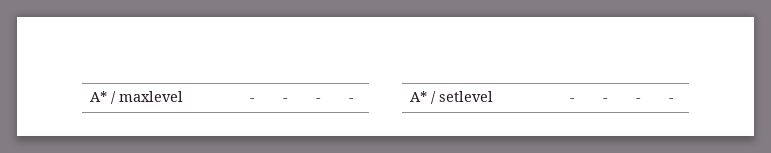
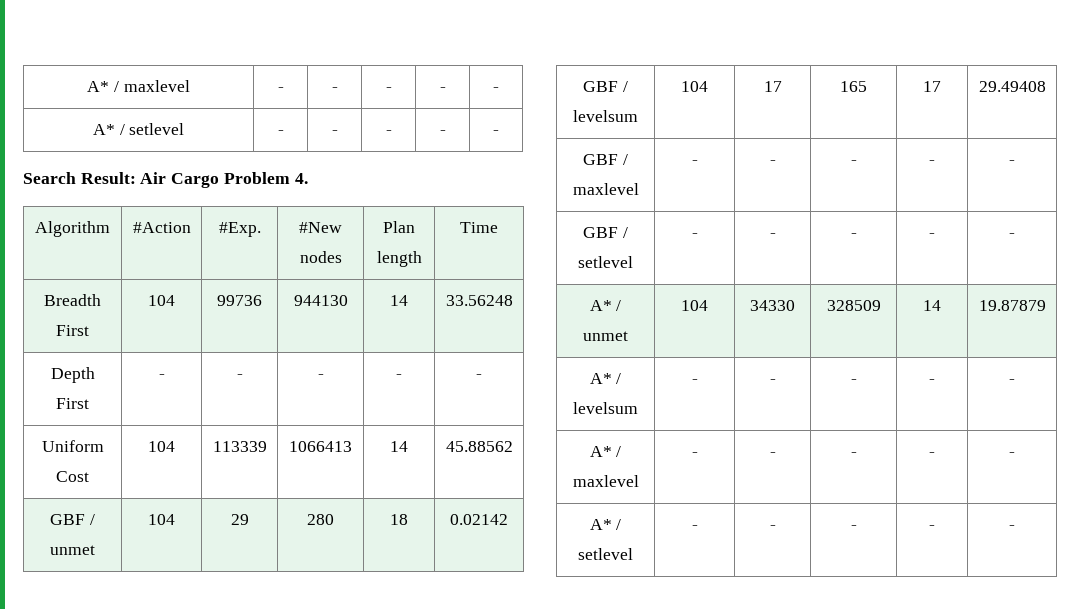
[90,91,184,104] [249,98,255,102] [282,98,288,102] [315,98,321,102] [349,98,354,102] [410,91,494,104] [569,98,575,102] [602,98,608,102] [635,98,641,102] [669,98,674,102] A* / maxlevel | - | - | - | - // A* / setlevel | - | - | - | - -> [87,80,190,92] [277,87,284,92] [331,87,338,92] [385,87,392,92] [439,87,446,92] [493,87,499,92] [92,123,185,135] [277,130,284,135] [331,130,338,135] [385,130,392,135] [439,130,446,135] [493,130,499,135] [23,172,308,188] [35,221,110,237] [132,222,191,233] [218,222,261,237] [299,222,342,233] [299,251,342,263] [383,221,415,233] [376,251,422,267] [460,222,498,233] [44,294,101,306] [56,325,89,336] [148,295,175,306] [217,295,262,306] [293,295,348,306] [390,295,408,306] [445,295,513,306] [50,367,95,383] [56,398,89,409] [158,374,165,379] [236,374,243,379] [317,374,324,379] [396,374,402,379] [476,374,482,379] [41,440,104,452] [56,471,89,482] [148,441,175,452] [212,441,267,452] [289,441,352,452] [390,441,408,452] [445,441,513,452] [50,514,95,525] [50,545,95,555] [148,514,175,525] [230,514,249,525] [307,514,334,525] [390,514,408,525] [450,514,508,525] [583,81,628,92] [573,110,638,122] [681,81,708,92] [763,81,782,92] [840,81,867,92] [923,81,941,92] [978,81,1046,92] [583,154,628,165] [572,183,639,195] [691,160,698,165] [769,160,776,165] [850,160,857,165] [929,160,935,165] [1009,160,1015,165] [583,227,628,238] [578,256,633,268] [691,233,698,238] [769,233,776,238] [850,233,857,238] [929,233,935,238] [1009,233,1015,238] [589,300,622,311] [583,331,628,341] [681,300,708,311] [750,300,795,311] [826,300,881,311] [923,300,941,311] [978,300,1046,311] [589,373,622,384] [573,402,638,414] [691,379,698,384] [769,379,776,384] [850,379,857,384] [929,379,935,384] [1009,379,1015,384] [589,446,622,457] [572,475,639,487] [691,452,698,457] [769,452,776,457] [850,452,857,457] [929,452,935,457] [1009,452,1015,457] [589,519,622,530] [578,548,633,560] [691,525,698,530] [769,525,776,530] [850,525,857,530] [929,525,935,530] [1009,525,1015,530] A* / maxlevel | - | - | - | - | - // A* / setlevel | - | - | - | - | - // Search Result: Air Cargo Problem 4. // Algorithm | #Action | #Exp. | #New nodes | Plan length | Time // Breadth First | 104 | 99736 | 944130 | 14 | 33.56248 // Depth First | - | - | - | - | - // Uniform Cost | 104 | 113339 | 1066413 | 14 | 45.88562 // GBF / unmet | 104 | 29 | 280 | 18 | 0.02142 // GBF / levelsum | 104 | 17 | 165 | 17 | 29.49408 // GBF / maxlevel | - | - | - | - | - // GBF / setlevel | - | - | - | - | - // A* / unmet | 104 | 34330 | 328509 | 14 | 19.87879 // A* / levelsum | - | - | - | - | - // A* / maxlevel | - | - | - | - | - // A* / setlevel | - | - | - | - | -

